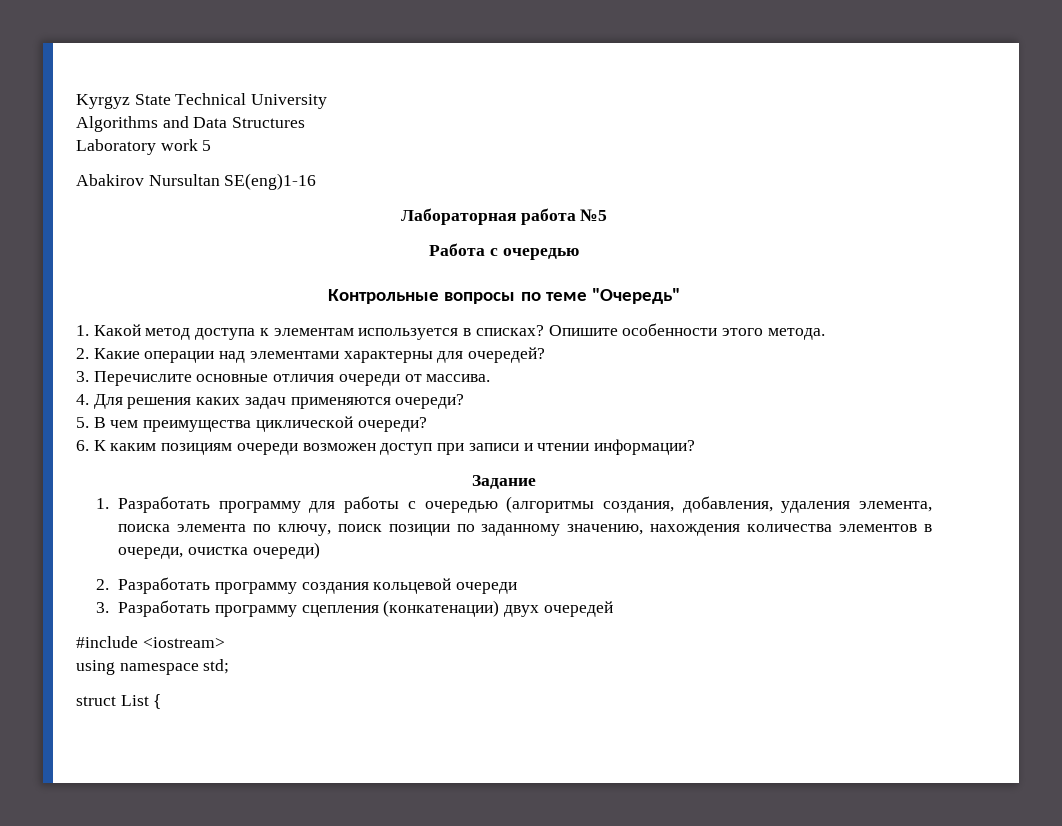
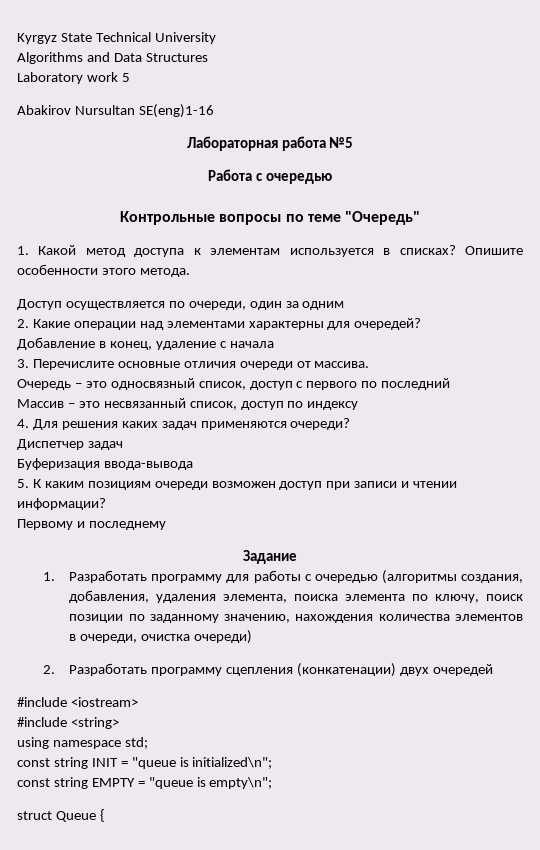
(825, 334) none -> [17,299,345,310] // Доступ осуществляется по очереди, один за одним
(546, 355) none -> [17,337,274,350] // Добавление в конец, удаление с начала
(491, 378) none -> [17,378,451,390] [17,398,359,410] // Очередь – это односвязный список, доступ с первого по последний // Массив – это несвязанный список, доступ по индексу
[76,416,427,432] [76,440,89,451] 5. В чем преимущества циклической очереди? // 6. -> [17,439,123,450] [17,458,193,470] [17,479,29,488] Диспетчер задач // Буферизация ввода-вывода // 5.
(695, 447) none -> [17,519,166,530] // Первому и последнему
[301,578,517,594] [96,600,297,617] создания кольцевой очереди // 3. Разработать программу -> (223, 671) none
(225, 642) none -> [17,717,119,729] // #include <string>
(230, 666) none -> [17,757,273,769] [17,777,273,789] // const string INIT = "queue is initialized\n"; // const string EMPTY = "queue is empty\n";
[120,695,149,706] List -> [55,811,96,822] Queue

